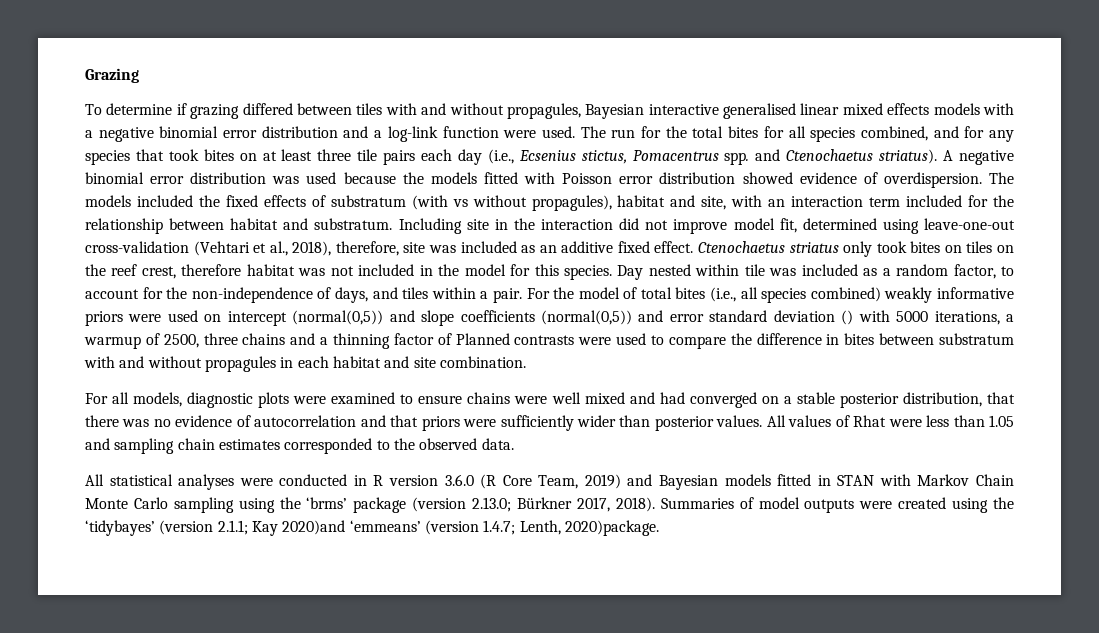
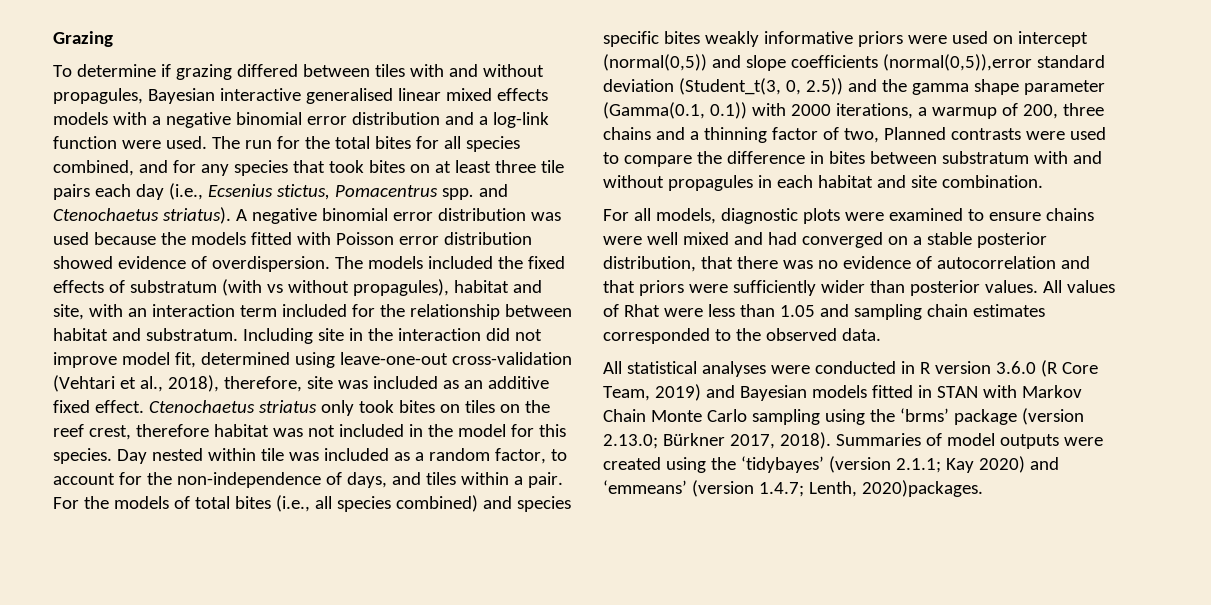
[578,287,620,299] model -> [113,496,169,509] models
(881, 294) none -> [482,496,571,512] [603,31,700,47] and species specific bites
[541,310,929,325] (normal(0,5)) and error standard deviation () with 5000 -> [882,54,1105,71] [603,78,1105,95] [603,102,831,119] (normal(0,5)),error standard deviation (Student_t(3, 0, 2.5)) and the gamma shape parameter (Gamma(0.1, 0.1)) with 2000
[163,334,199,348] 2500, -> [1022,104,1058,119] 200,
(452, 339) none -> [843,128,879,143] two,
[282,520,346,535] 2020)and -> [978,456,1059,473] 2020) and
[564,520,659,536] 2020)package. -> [861,480,983,497] 2020)packages.

